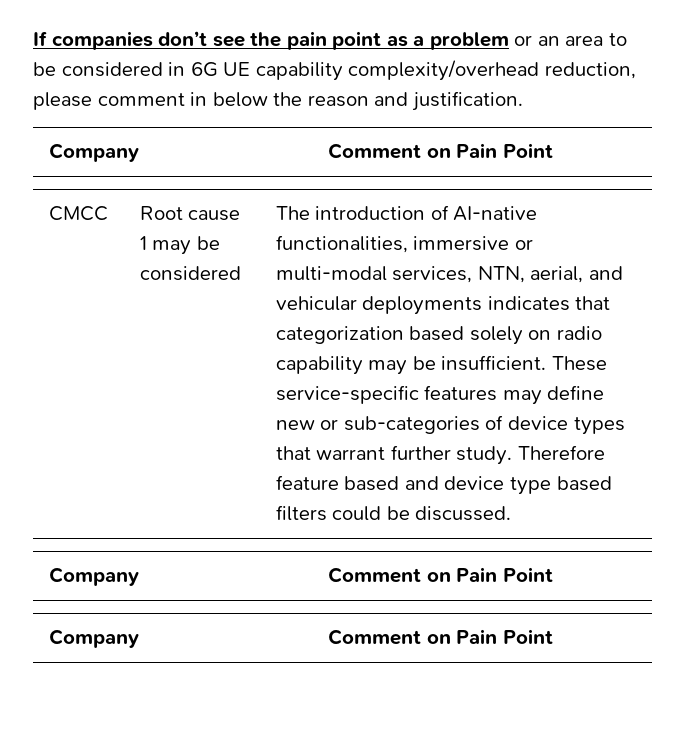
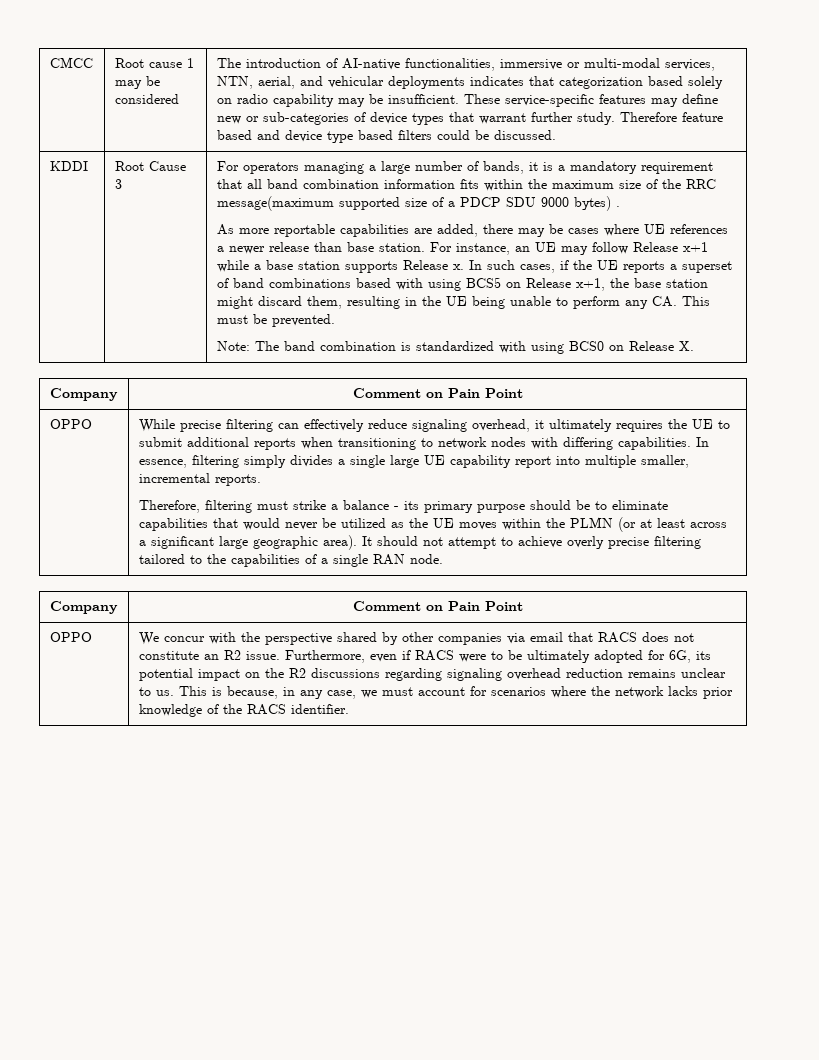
[33,31,627,50] [33,60,636,81] [33,91,523,111] [48,143,139,162] [328,143,553,159] If companies don’t see the pain point as a problem or an area to be considered in 6G UE capability complexity/overhead reduction, please comment in below the reason and justification. // Company | Comment on Pain Point // -> (49, 62) none
[48,567,139,586] [328,567,553,583] [48,629,139,648] [328,629,553,645] // Company | Comment on Pain Point // Company | Comment on Pain Point -> [49,161,88,171] [114,161,186,171] [114,179,122,189] [216,161,713,174] [216,179,716,191] [216,196,620,211] [216,224,728,237] [216,242,708,255] [216,260,732,273] [216,277,708,291] [216,296,710,309] [216,314,335,327] [216,341,694,354] [49,388,118,401] [352,388,523,398] [49,419,92,429] [138,419,730,432] [138,437,709,450] [138,455,689,468] [138,473,261,486] [138,500,668,513] [138,517,727,532] [138,535,701,550] [138,554,443,567] [49,601,118,614] [352,601,523,611] [49,632,92,642] [138,632,694,645] [138,650,711,663] [138,668,726,681] [138,686,733,699] [138,704,349,717] // KDDI | Root Cause 3 | For operators managing a large number of bands, it is a mandatory requirement that all band combination information fits within the maximum size of the RRC message(maximum supported size of a PDCP SDU 9000 bytes) . // As more reportable capabilities are added, there may be cases where UE references a newer release than base station. For instance, an UE may follow Release x+1 while a base station supports Release x. In such cases, if the UE reports a superset of band combinations based with using BCS5 on Release x+1, the base station might discard them, resulting in the UE being unable to perform any CA. This must be prevented. // Note: The band combination is standardized with using BCS0 on Release X. // Company | Comment on Pain Point // OPPO | While precise filtering can effectively reduce signaling overhead, it ultimately requires the UE to submit additional reports when transitioning to network nodes with differing capabilities. In essence, filtering simply divides a single large UE capability report into multiple smaller, incremental reports. // Therefore, filtering must strike a balance - its primary purpose should be to eliminate capabilities that would never be utilized as the UE moves within the PLMN (or at least across a significant large geographic area). It should not attempt to achieve overly precise filtering tailored to the capabilities of a single RAN node. // Company | Comment on Pain Point // OPPO | We concur with the perspective shared by other companies via email that RACS does not constitute an R2 issue. Furthermore, even if RACS were to be ultimately adopted for 6G, its potential impact on the R2 discussions regarding signaling overhead reduction remains unclear to us. This is because, in any case, we must account for scenarios where the network lacks prior knowledge of the RACS identifier.

